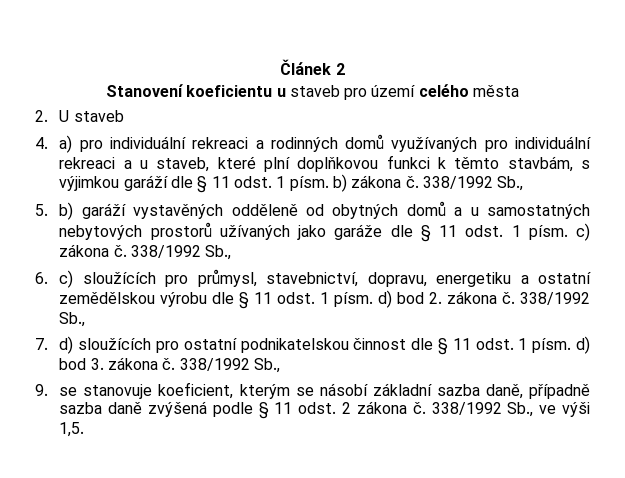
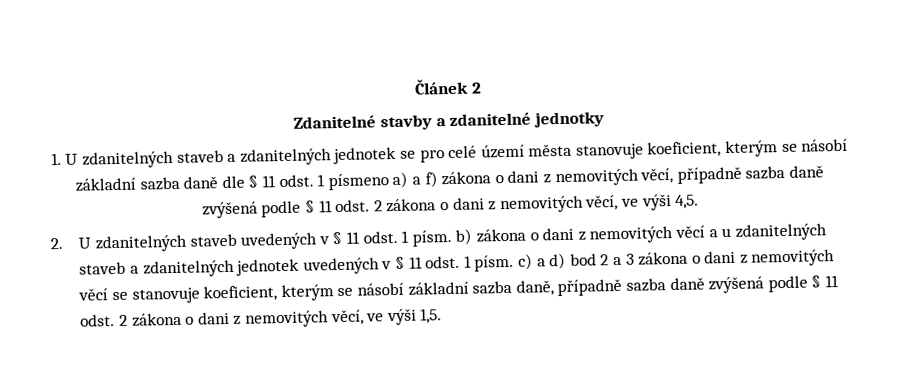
[105,84,520,100] [35,110,124,122] [35,134,591,153] [59,155,590,172] [59,175,193,191] Stanovení koeficientu u staveb pro území celého města // 2. U staveb // 4. a) pro individuální rekreaci a rodinných domů využívaných pro individuální rekreaci a u staveb, které plní doplňkovou funkci k těmto stavbám, s výjimkou garáží dle -> [293,111,604,131] [50,138,849,169] [75,165,824,192] [201,194,700,219] [50,232,330,253] Zdanitelné stavby a zdanitelné jednotky // 1. U zdanitelných staveb a zdanitelných jednotek se pro celé území města stanovuje koeficient, kterým se násobí základní sazba daně dle § 11 odst. 1 písmeno a) a f) zákona o dani z nemovitých věcí, případně sazba daně zvýšená podle § 11 odst. 2 zákona o dani z nemovitých věcí, ve výši 4,5. // 2. U zdanitelných staveb uvedených v
[405,176,524,191] [35,201,591,220] [59,222,413,240] č. 338/1992 Sb., // 5. b) garáží vystavěných odděleně od obytných domů a u samostatných nebytových prostorů užívaných jako garáže dle -> [529,223,827,244] [79,257,393,278] o dani z nemovitých věcí a u zdanitelných staveb a zdanitelných jednotek uvedených v
[59,244,232,260] [35,269,591,288] [59,290,591,309] [59,312,86,327] [35,336,590,355] [59,357,280,373] [35,384,48,396] zákona č. 338/1992 Sb., // 6. c) sloužících pro průmysl, stavebnictví, dopravu, energetiku a ostatní zemědělskou výrobu dle § 11 odst. 1 písm. d) bod 2. zákona č. 338/1992 Sb., // 7. d) sloužících pro ostatní podnikatelskou činnost dle § 11 odst. 1 písm. d) bod 3. zákona č. 338/1992 Sb., // 9. -> [536,249,836,270] [78,288,109,301] a d) bod 2 a 3 zákona o dani z nemovitých věcí
[412,402,534,417] č. 338/1992 Sb., -> [185,309,364,328] o dani z nemovitých věcí,

